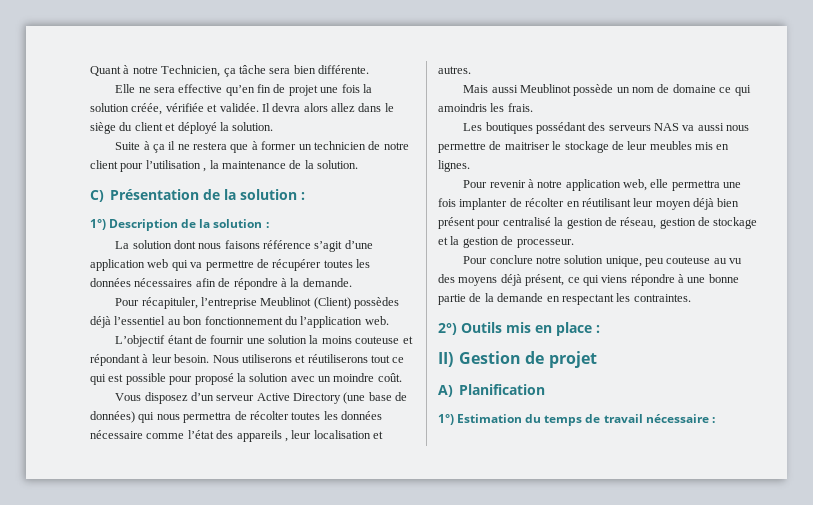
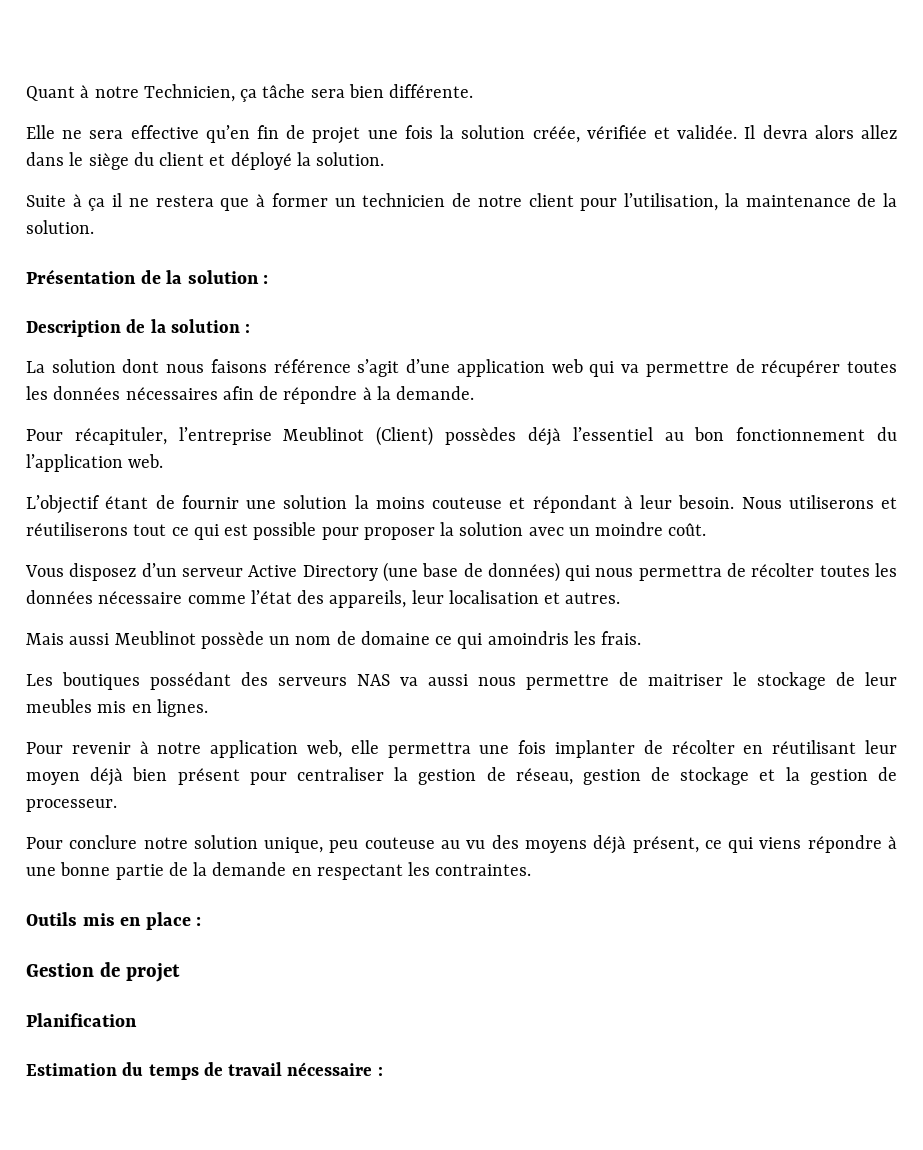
[145,160,207,172] l’utilisation , -> [624,193,719,211] l’utilisation,
[90,190,104,202] C) -> (94, 227) none
[90,219,106,230] 1°) -> (269, 279) none
[194,373,234,385] proposé -> [363,527,435,540] proposer
[236,430,288,442] appareils , -> [329,590,407,608] appareils,
[502,217,551,226] centralisé -> [296,767,384,781] centraliser
[438,323,457,335] 2°) -> (532, 870) none
[438,352,453,367] II) -> (202, 921) none
[438,385,453,397] A) -> (180, 972) none
[438,414,454,425] 1°) -> (137, 1020) none

